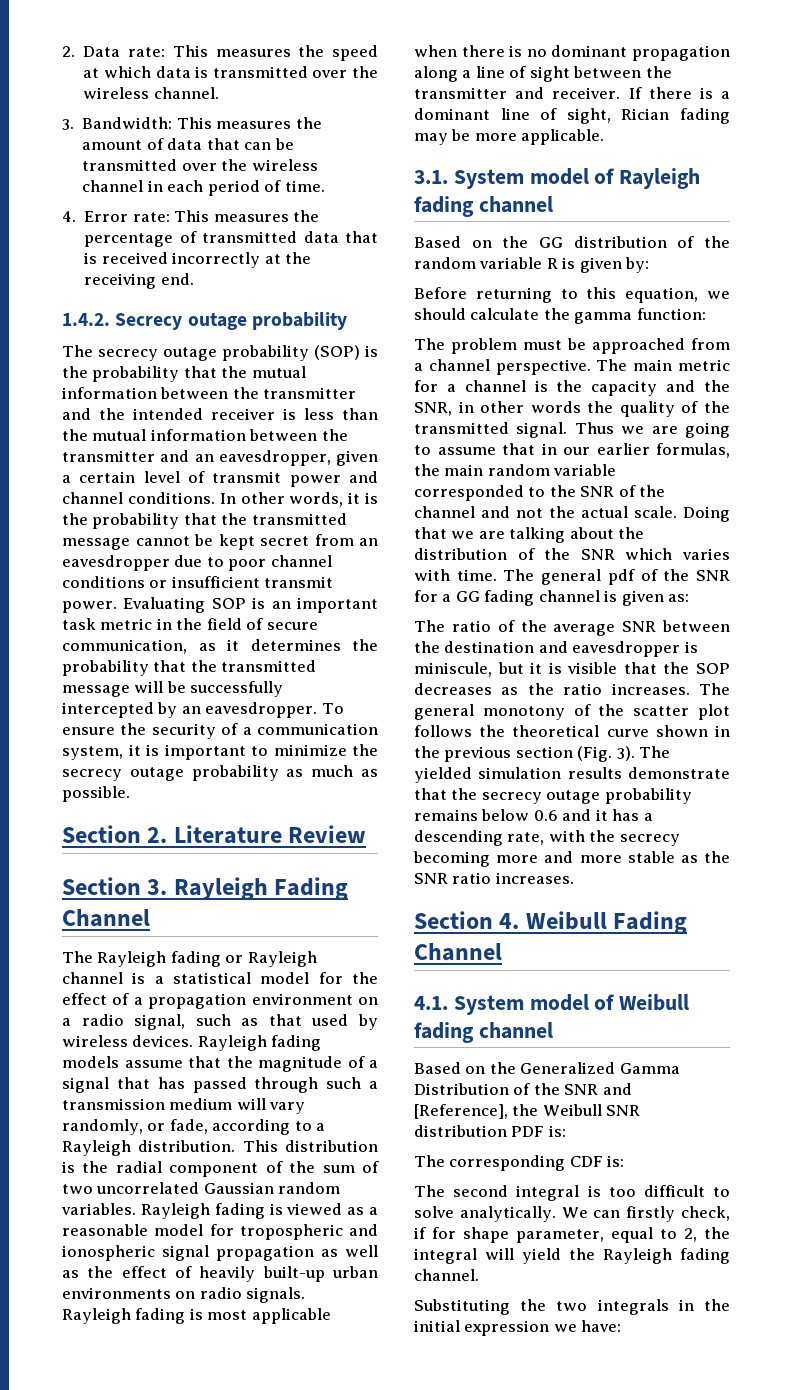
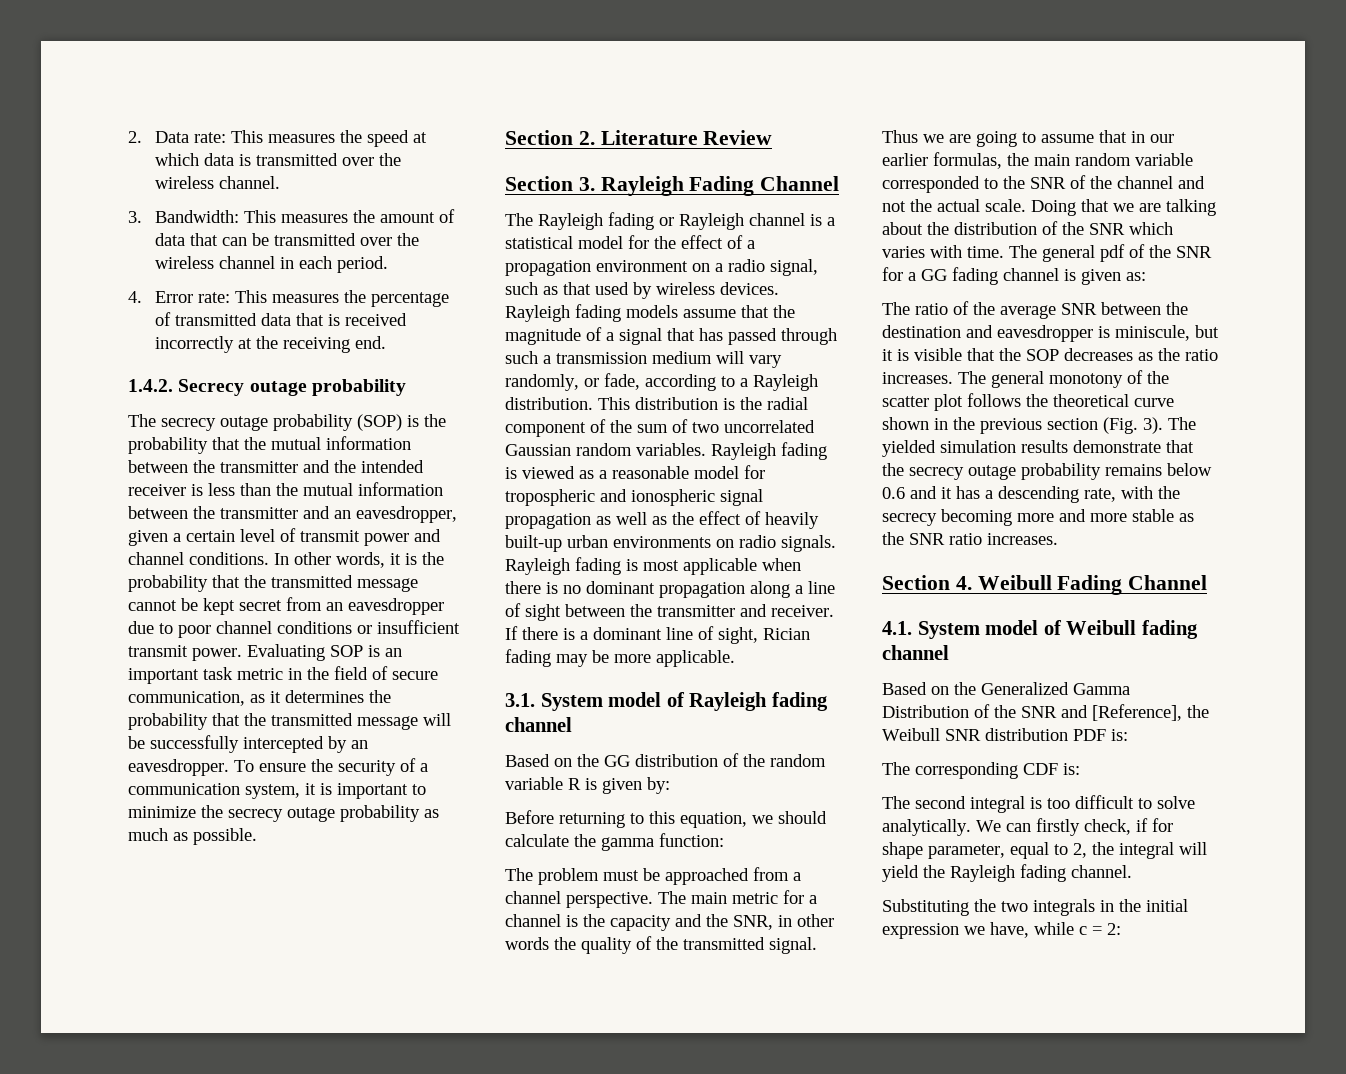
[207,180,325,196] period of time. -> [337,256,389,273] period.
[581,1320,622,1332] have: -> [990,922,1121,938] have, while c = 2:

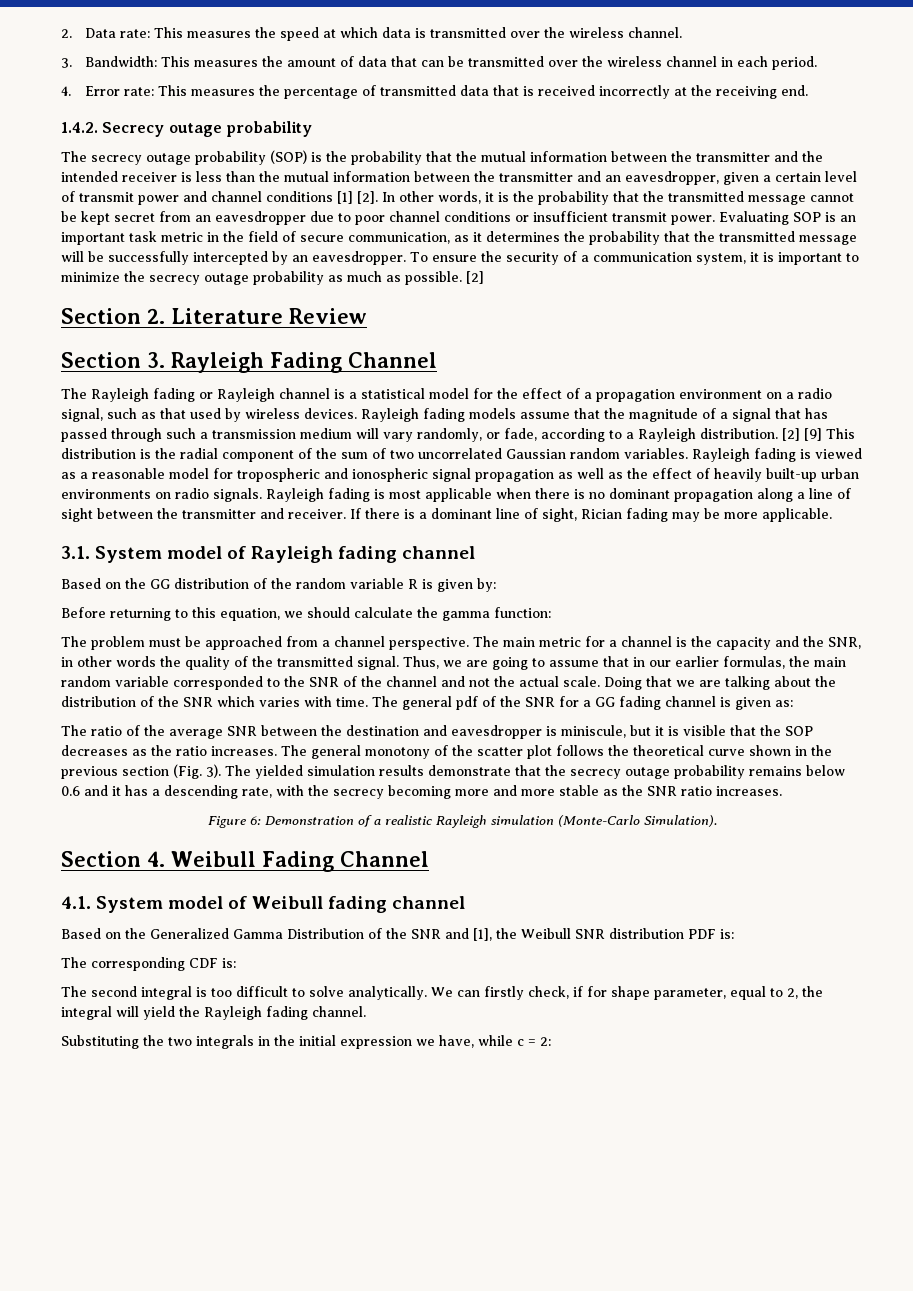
[189,552,269,565] conditions. -> [266,191,378,204] conditions [1] [2].
(257, 836) none -> [466,271,484,284] [2]
(593, 403) none -> [782,428,822,441] [2] [9]
[882,130,918,143] Thus -> [403,656,439,669] Thus,
(1058, 539) none -> [208,815,717,828] // Figure 6: Demonstration of a realistic Rayleigh simulation (Monte-Carlo Simulation).
[1092,704,1182,721] [Reference], -> [473,928,492,941] [1],

